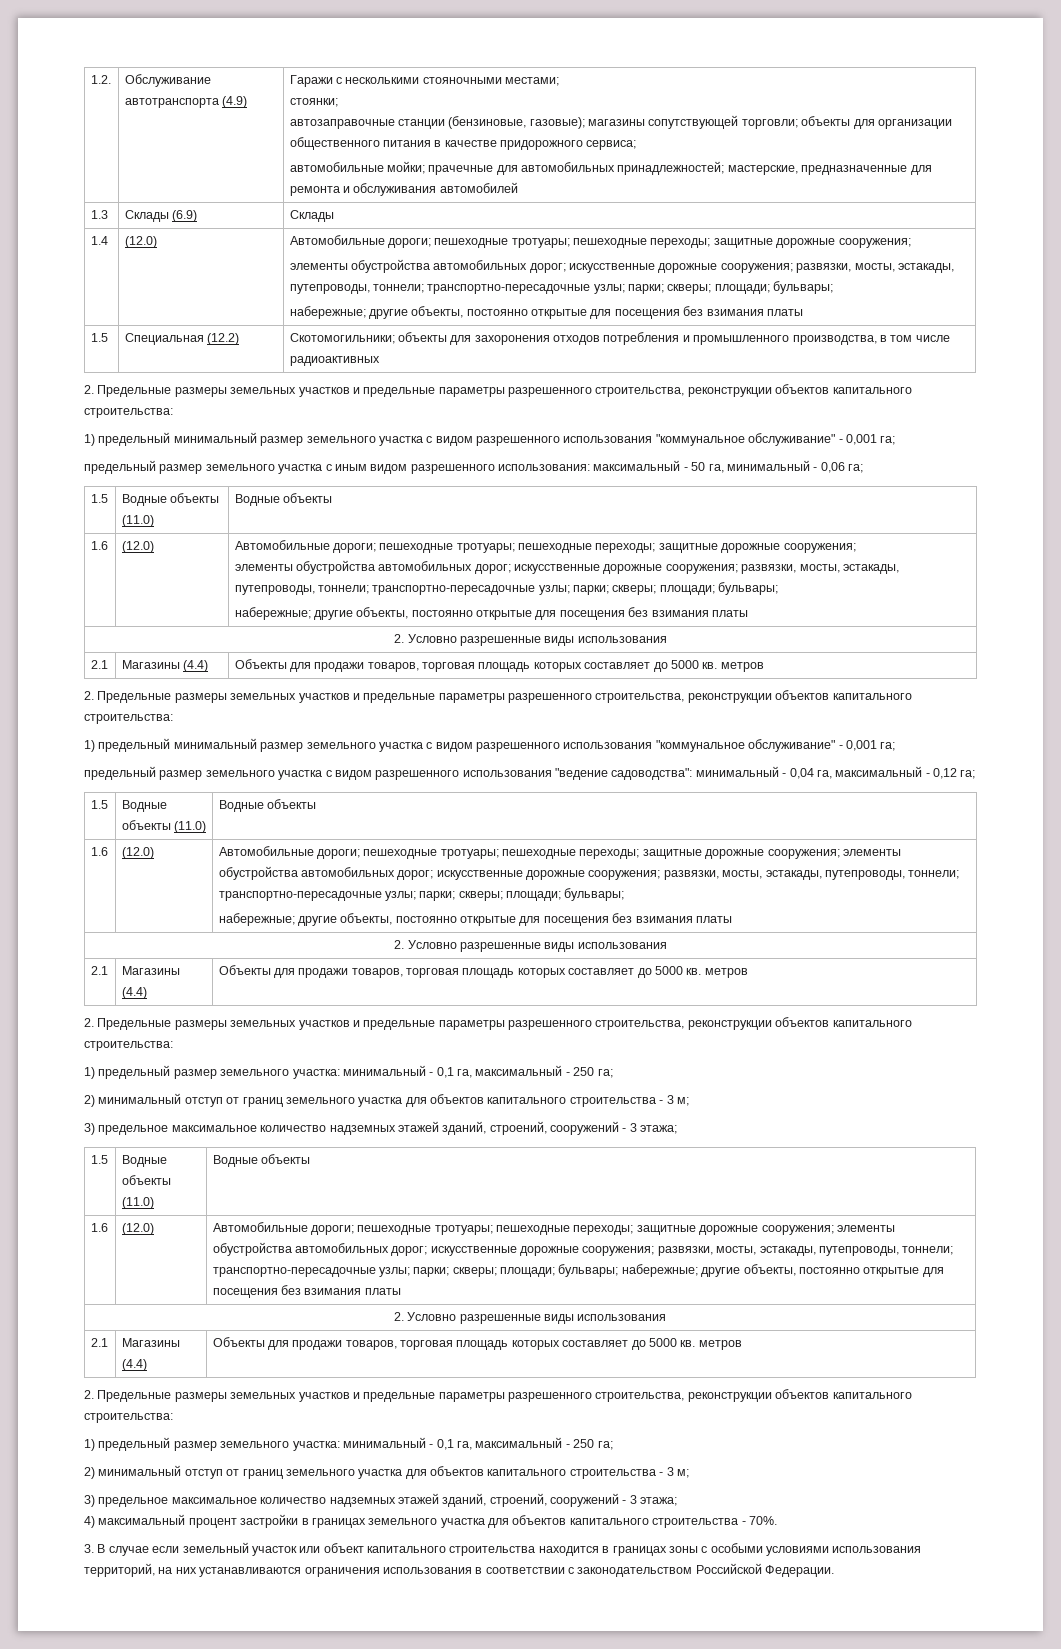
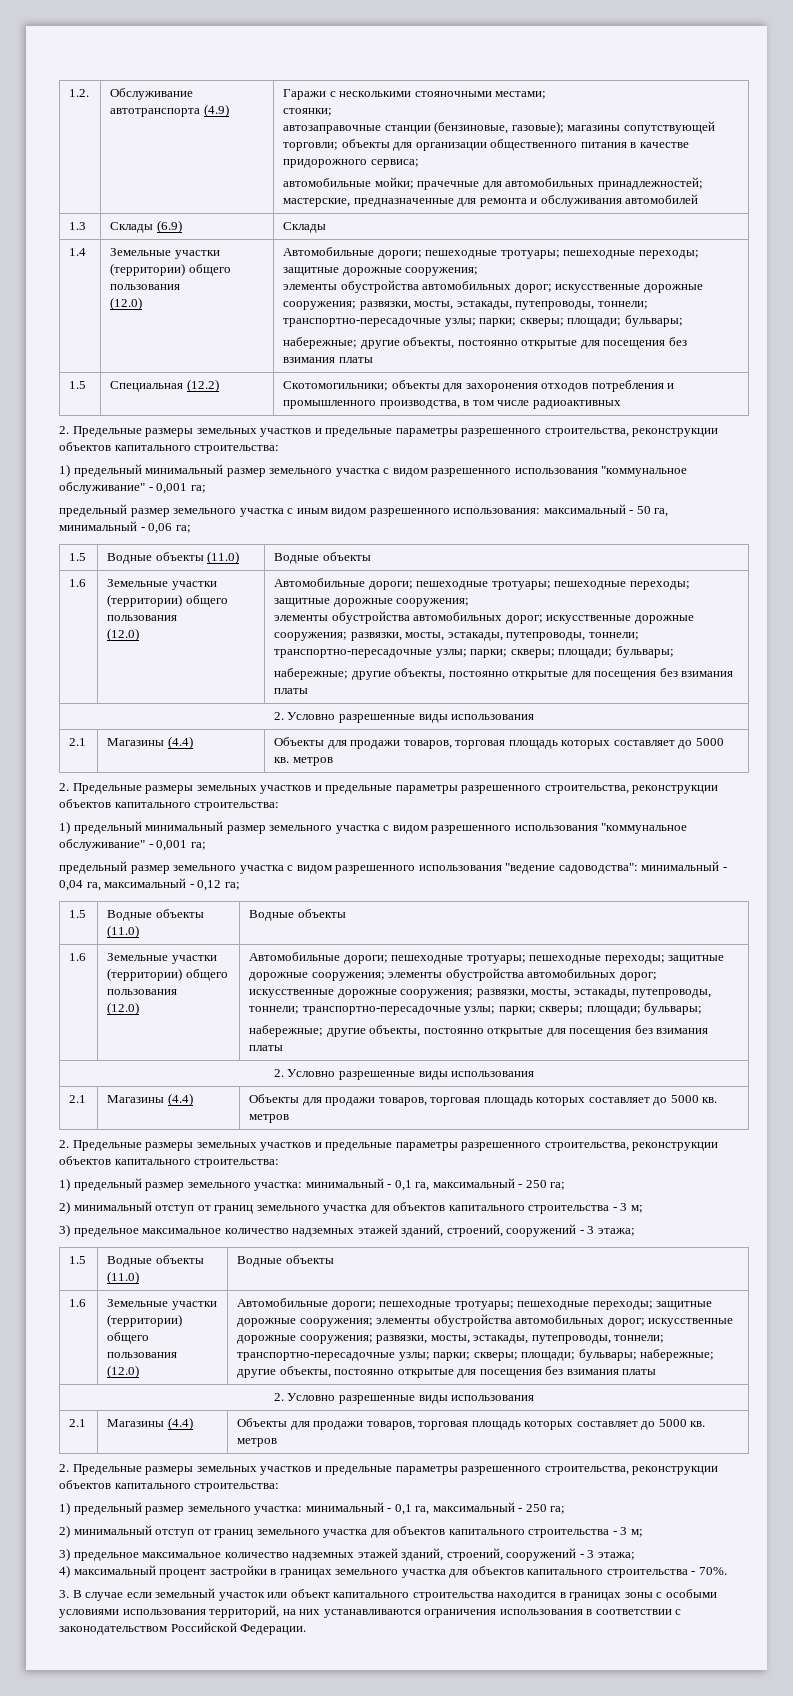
(108, 240) none -> [110,248,220,259] [110,263,231,276] [110,284,181,290] Земельные участки (территории) общего пользования //
(108, 545) none -> [107,579,217,590] [107,594,228,607] [107,615,178,621] Земельные участки (территории) общего пользования //
(108, 851) none -> [107,953,217,964] [107,968,228,981] [107,989,178,995] Земельные участки (территории) общего пользования //
(108, 1227) none -> [107,1299,217,1310] [107,1314,183,1327] [107,1332,150,1344] [107,1352,178,1358] Земельные участки (территории) общего пользования //

